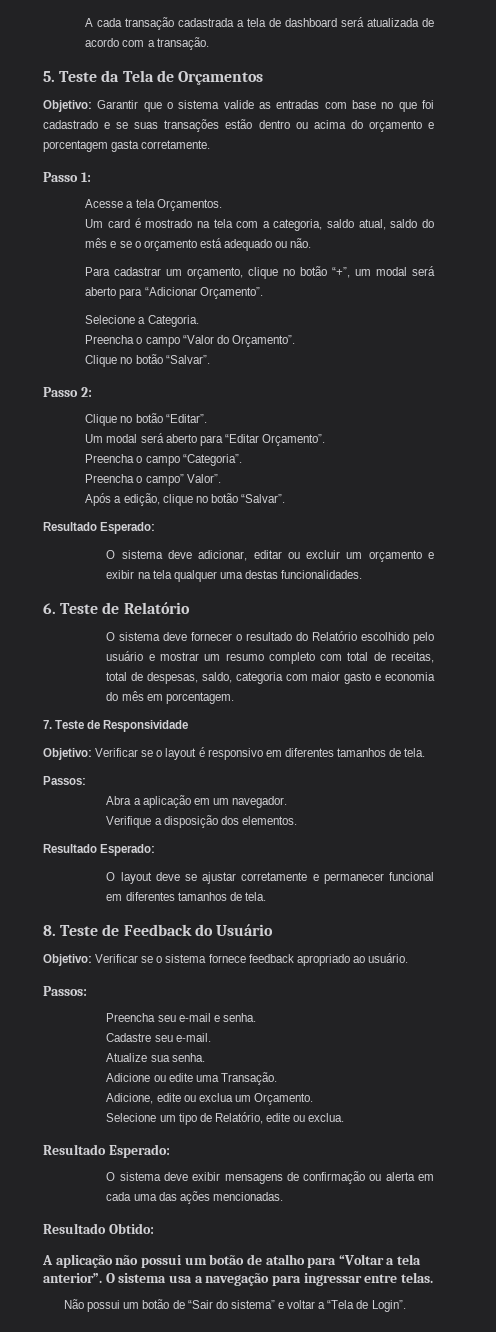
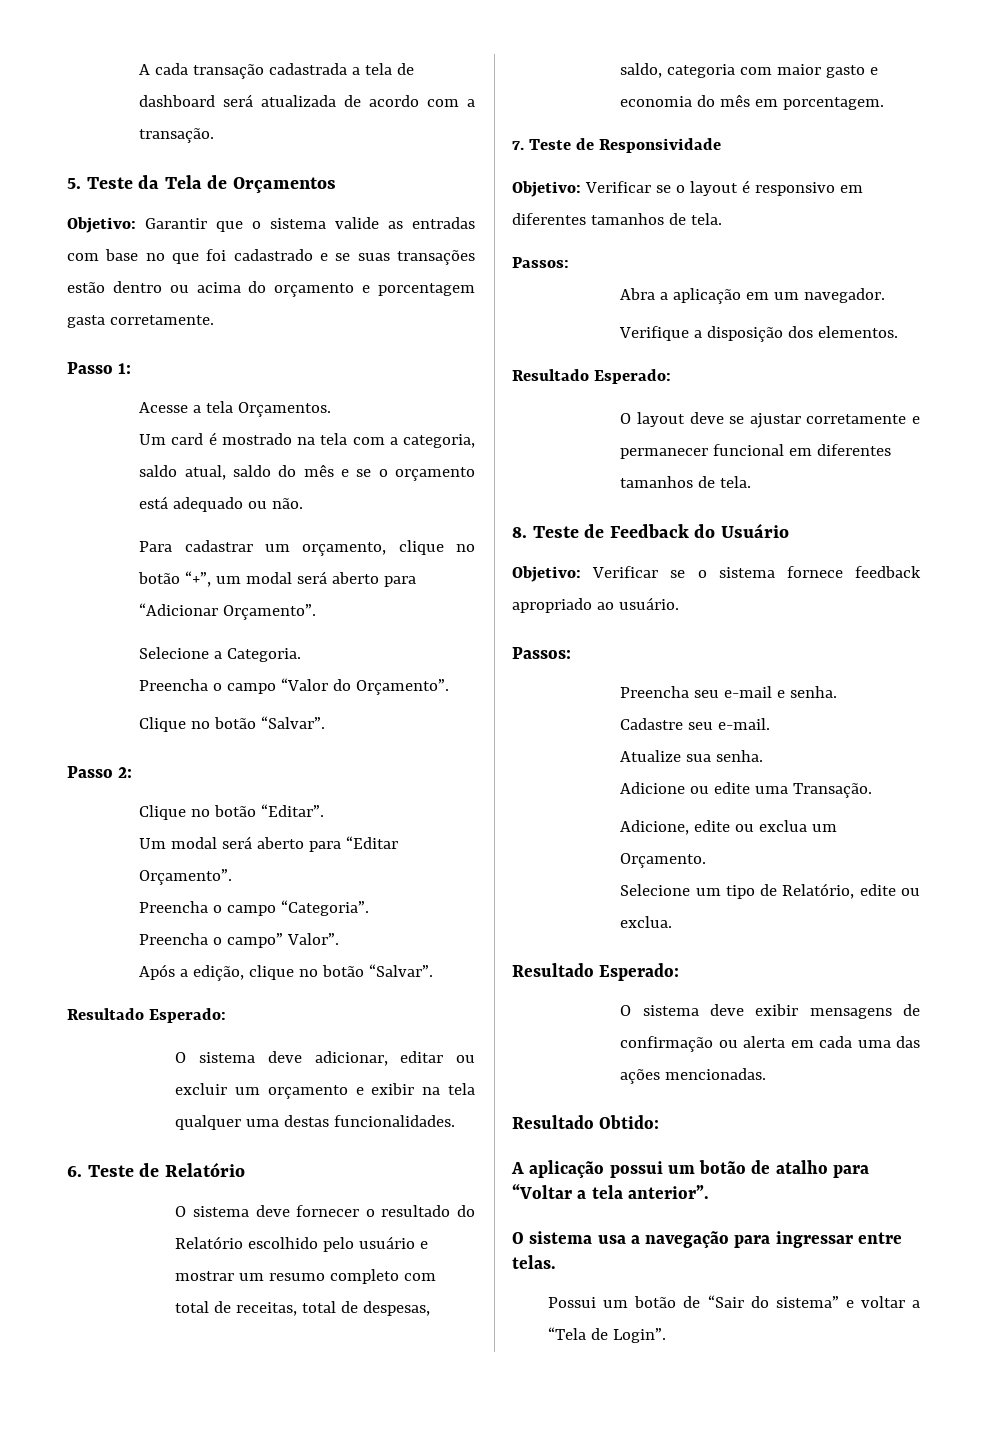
[115,1255,139,1265] não -> (605, 1169) none
(102, 1278) none -> (709, 1192) //
[64,1299,121,1312] Não possui -> [548,1297,597,1308] Possui

